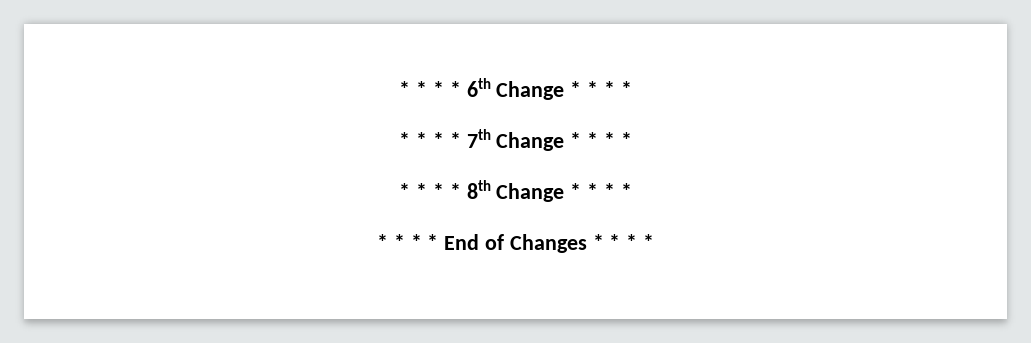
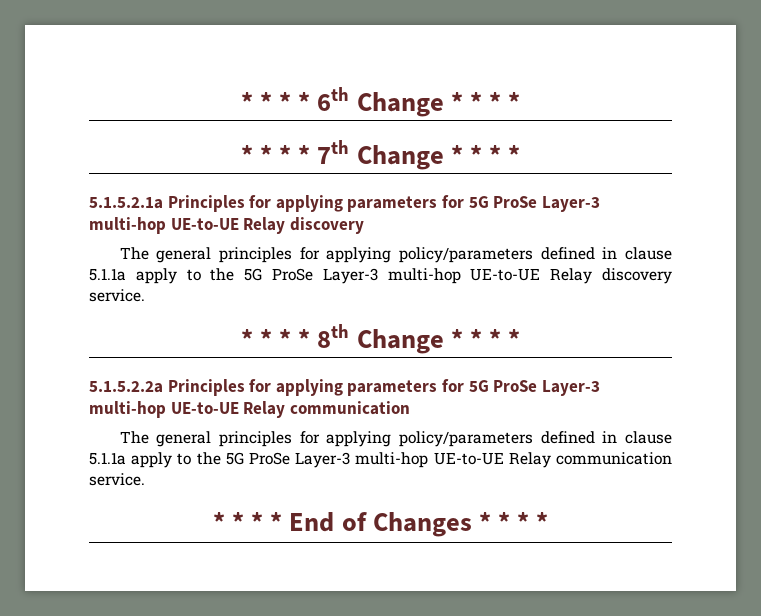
(632, 140) none -> [89,195,600,212] [89,217,364,234] [119,247,672,263] [89,268,672,284] [89,289,145,302] // 5.1.5.2.1a Principles for applying parameters for 5G ProSe Layer-3 multi-hop UE-to-UE Relay discovery // The general principles for applying policy/parameters defined in clause 5.1.1a apply to the 5G ProSe Layer-3 multi-hop UE-to-UE Relay discovery service.
(632, 191) none -> [89,379,600,396] [89,401,410,418] [119,431,672,447] [89,452,672,468] [89,473,145,486] // 5.1.5.2.2a Principles for applying parameters for 5G ProSe Layer-3 multi-hop UE-to-UE Relay communication // The general principles for applying policy/parameters defined in clause 5.1.1a apply to the 5G ProSe Layer-3 multi-hop UE-to-UE Relay communication service.

